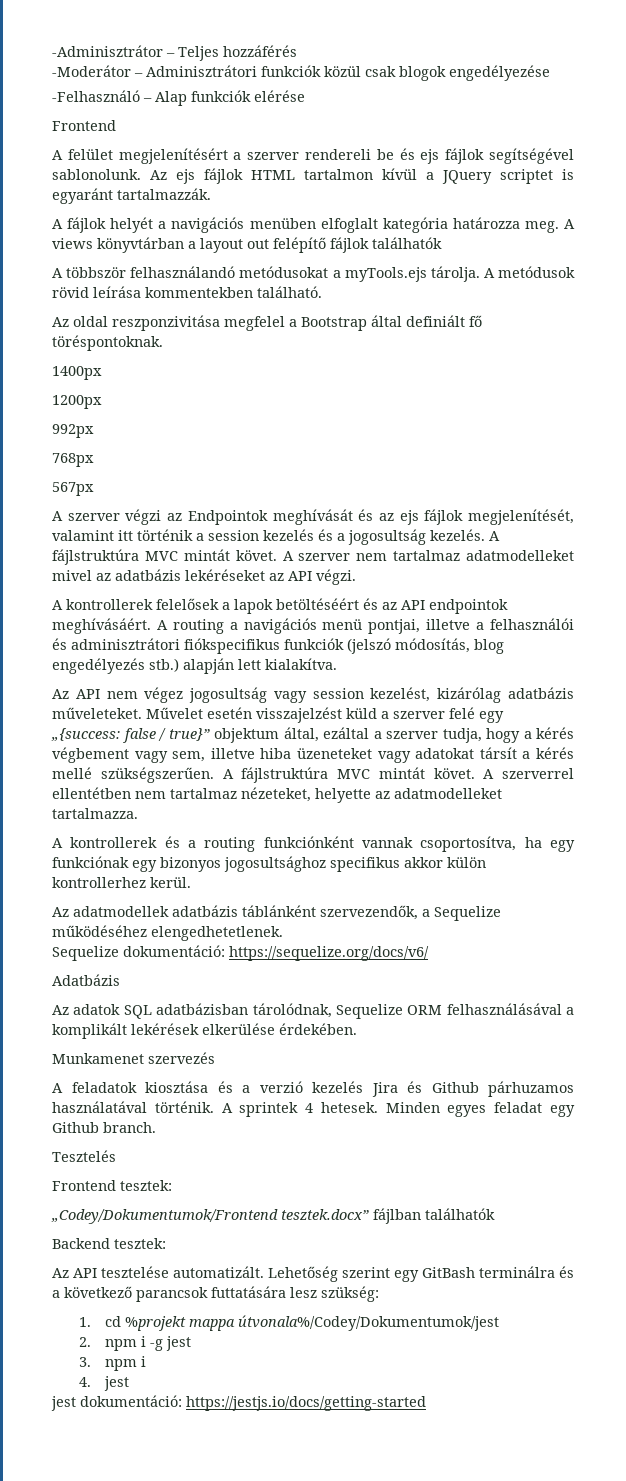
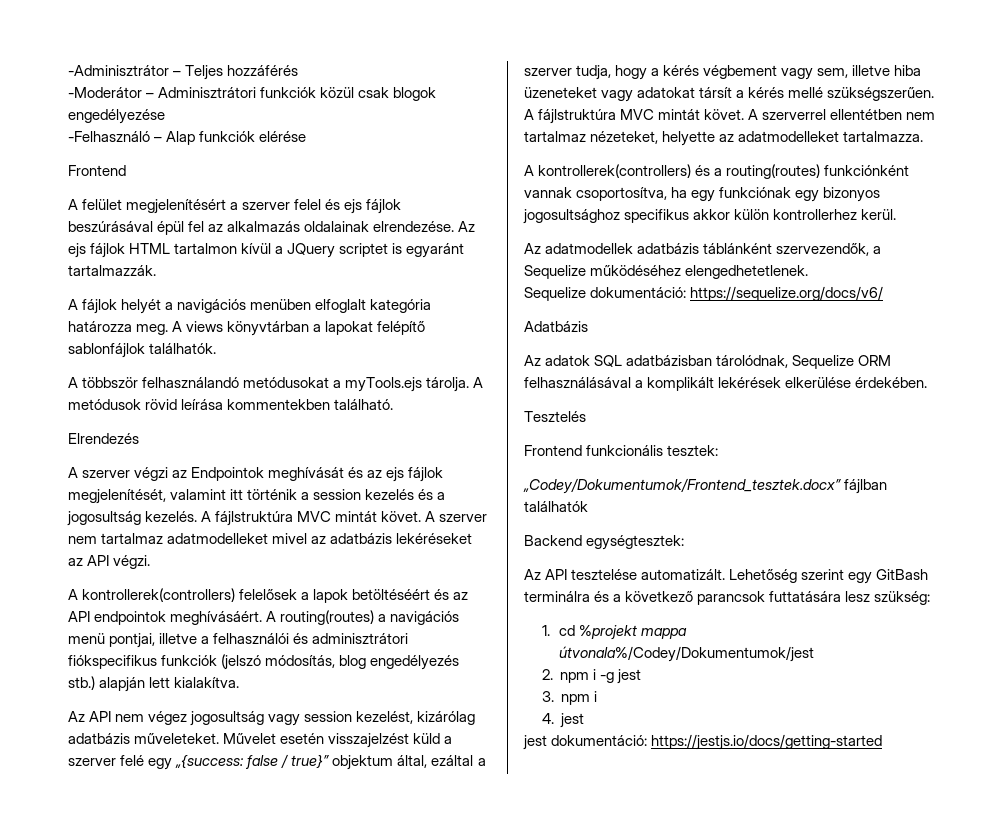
[305,149,394,160] rendereli be -> [294,199,322,210] felel
[489,148,574,164] [52,169,141,180] segítségével sablonolunk. -> [68,221,455,235] beszúrásával épül fel az alkalmazás oldalainak elrendezése.
[200,237,442,253] layout out felépítő fájlok találhatók -> [325,321,426,335] [68,343,217,358] lapokat felépítő sablonfájlok találhatók.
[52,315,482,331] [52,335,163,351] [52,366,102,380] [52,395,102,409] [52,424,94,438] [52,453,94,467] [52,482,94,496] Az oldal reszponzivitása megfelel a Bootstrap által definiált fő töréspontoknak. // 1400px // 1200px // 992px // 768px // 567px -> [68,433,139,444] Elrendezés
[66,599,153,610] kontrollerek -> [82,588,236,602] kontrollerek(controllers)
[172,619,224,634] routing -> [280,610,375,625] routing(routes)
[70,836,256,852] kontrollerek és a routing -> [538,164,821,179] kontrollerek(controllers) és a routing(routes)
[52,1052,215,1064] [52,1081,574,1097] [52,1101,575,1117] [52,1122,156,1133] // Munkamenet szervezés // A feladatok kiosztása és a verzió kezelés Jira és Github párhuzamos használatával történik. A sprintek 4 hetesek. Minden egyes feladat egy Github branch. -> (928, 382) none
[120,1180,172,1191] [51,1209,369,1224] tesztek: // „Codey/Dokumentumok/Frontend tesztek.docx” -> [586,445,719,456] [523,478,841,494] funkcionális tesztek: // „Codey/Dokumentumok/Frontend_tesztek.docx”
[114,1238,166,1249] tesztek: -> [586,535,685,550] egységtesztek:

